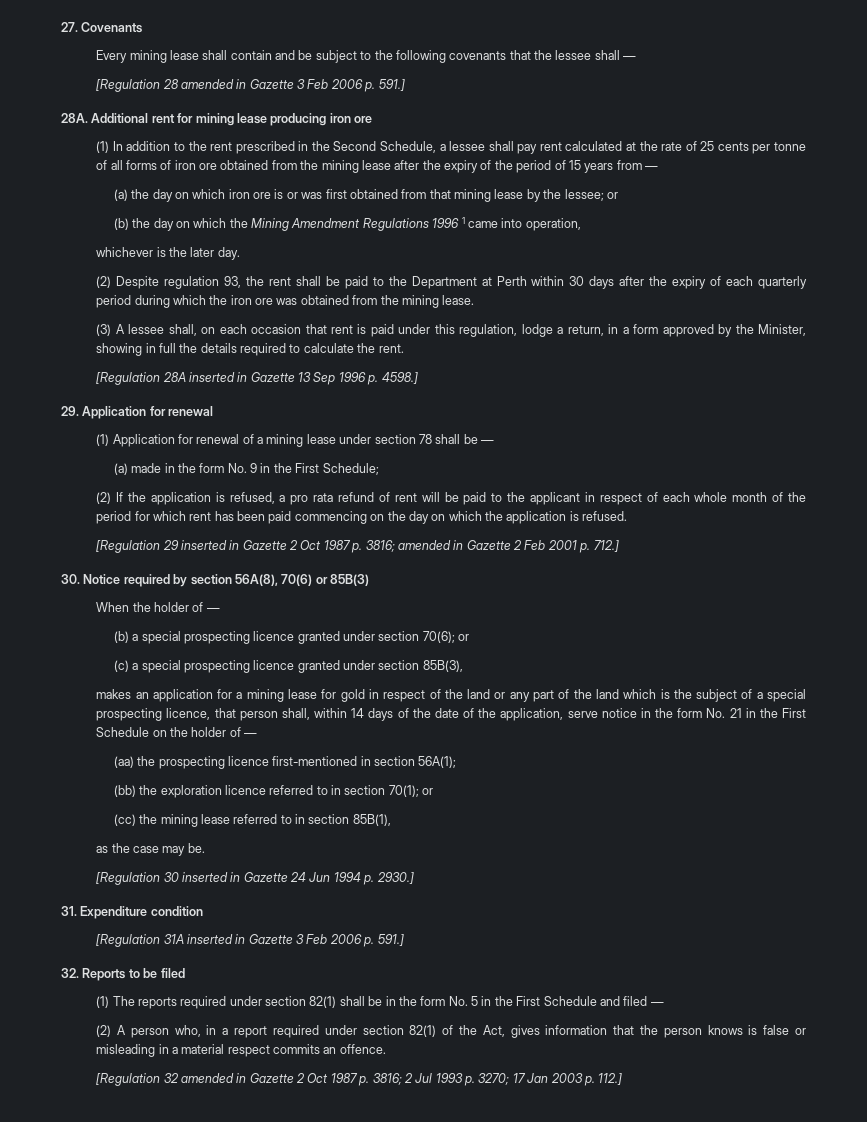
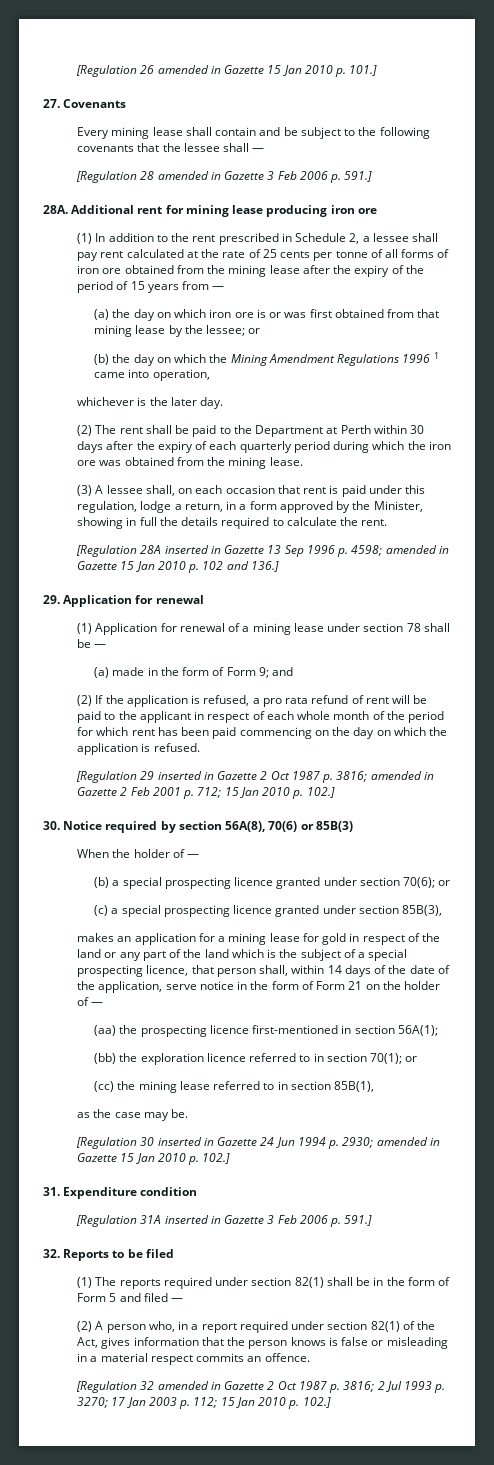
(61, 27) none -> [76,65,378,77] [Regulation 26 amended in Gazette 15 Jan 2010 p. 101.] //
[311,141,436,153] the Second Schedule, -> [295,233,360,244] Schedule 2,
[116,276,264,289] Despite regulation 93, the -> [95,425,117,434] The
[381,372,418,384] 4598.] -> [351,545,449,556] [77,561,279,573] 4598; amended in Gazette 15 Jan 2010 p. 102 and 136.]
[227,463,379,475] No. 9 in the First Schedule; -> [212,667,294,678] of Form 9; and
[593,540,619,552] 712.] -> [197,787,335,799] 712; 15 Jan 2010 p. 102.]
[706,708,806,718] [96,727,150,737] No. 21 in the First Schedule -> [301,981,363,990] of Form 21
[376,872,414,884] 2930.] -> [342,1137,440,1148] [77,1153,231,1165] 2930; amended in Gazette 15 Jan 2010 p. 102.]
[448,996,597,1006] No. 5 in the First Schedule -> [437,1277,450,1286] [77,1293,117,1302] of Form 5
[598,1073,623,1085] 112.] -> [193,1397,331,1409] 112; 15 Jan 2010 p. 102.]

